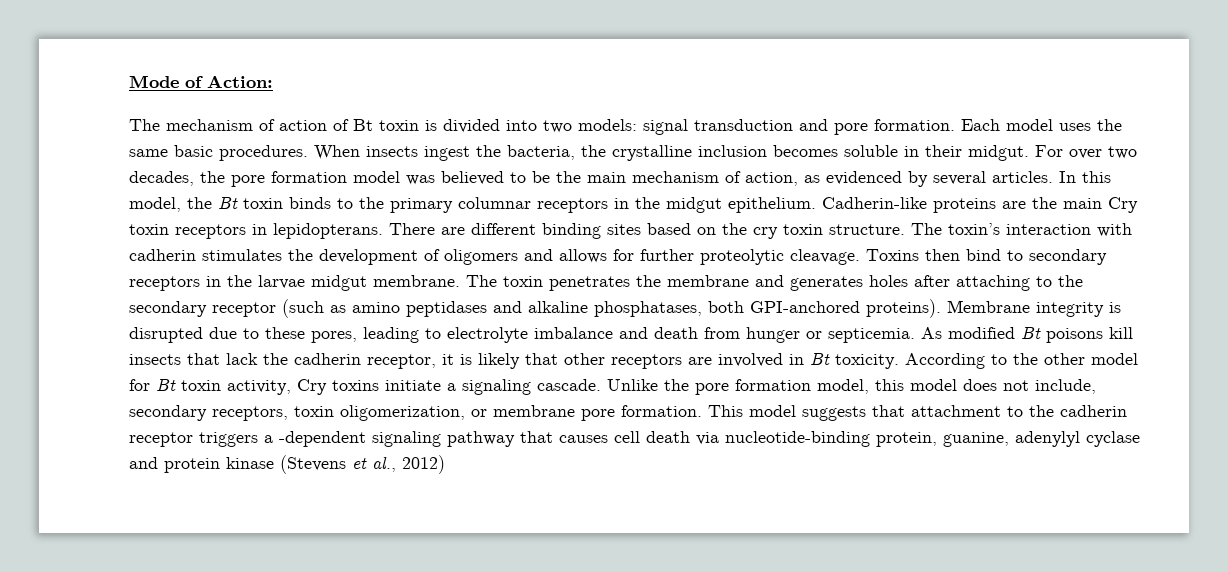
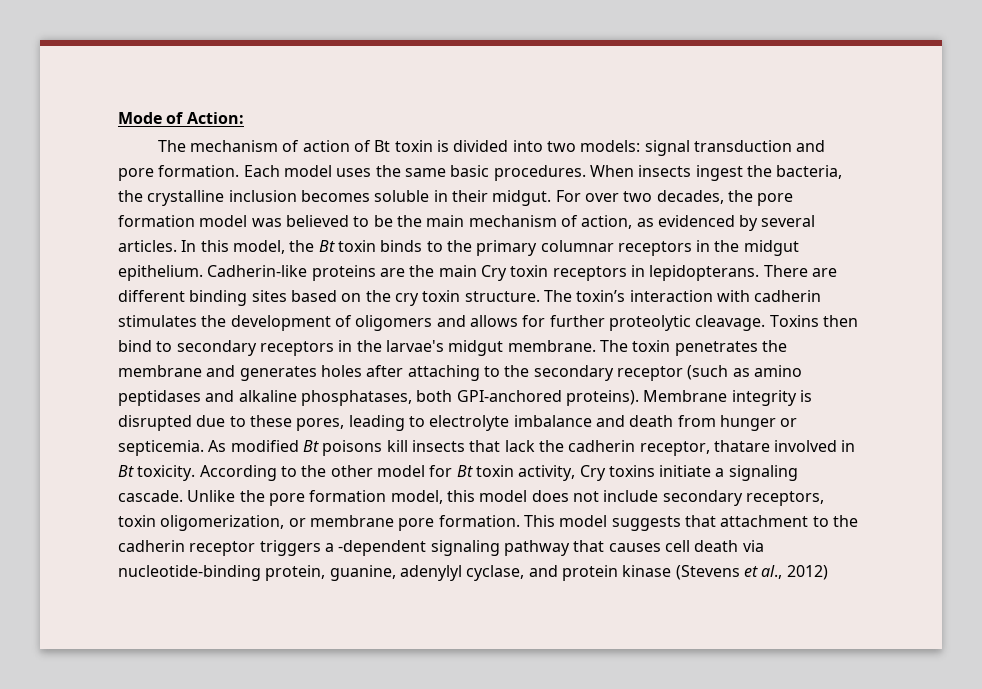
[258,275,305,289] larvae -> [385,340,444,352] larvae's
[442,353,712,369] it is likely that other receptors are -> [713,440,770,452] thatare
[1035,379,1096,394] include, -> [603,490,659,502] include
[1086,431,1140,447] cyclase -> [466,565,525,581] cyclase,

